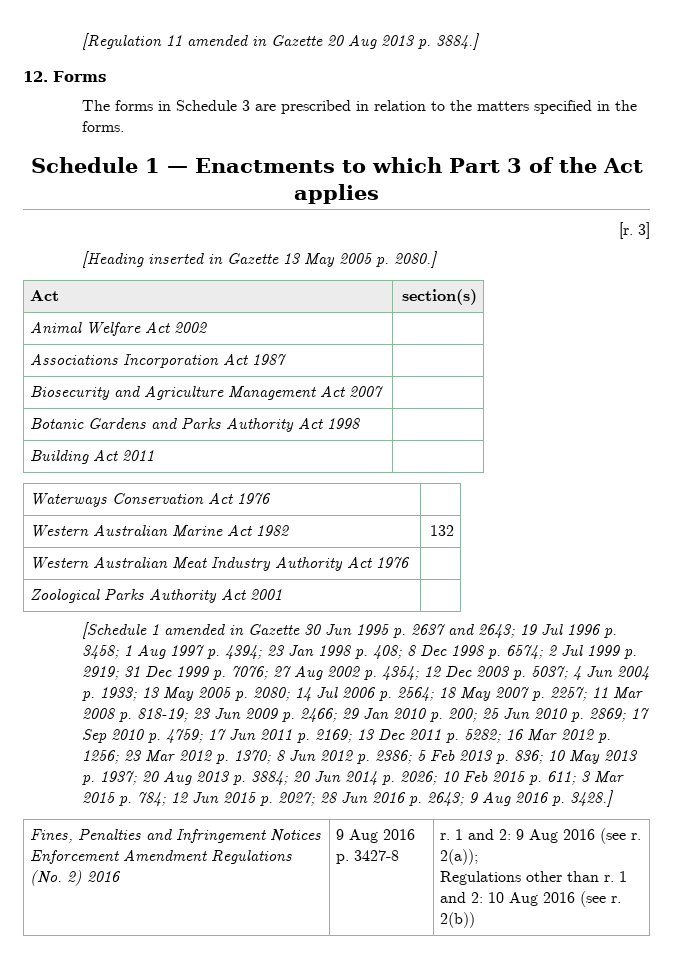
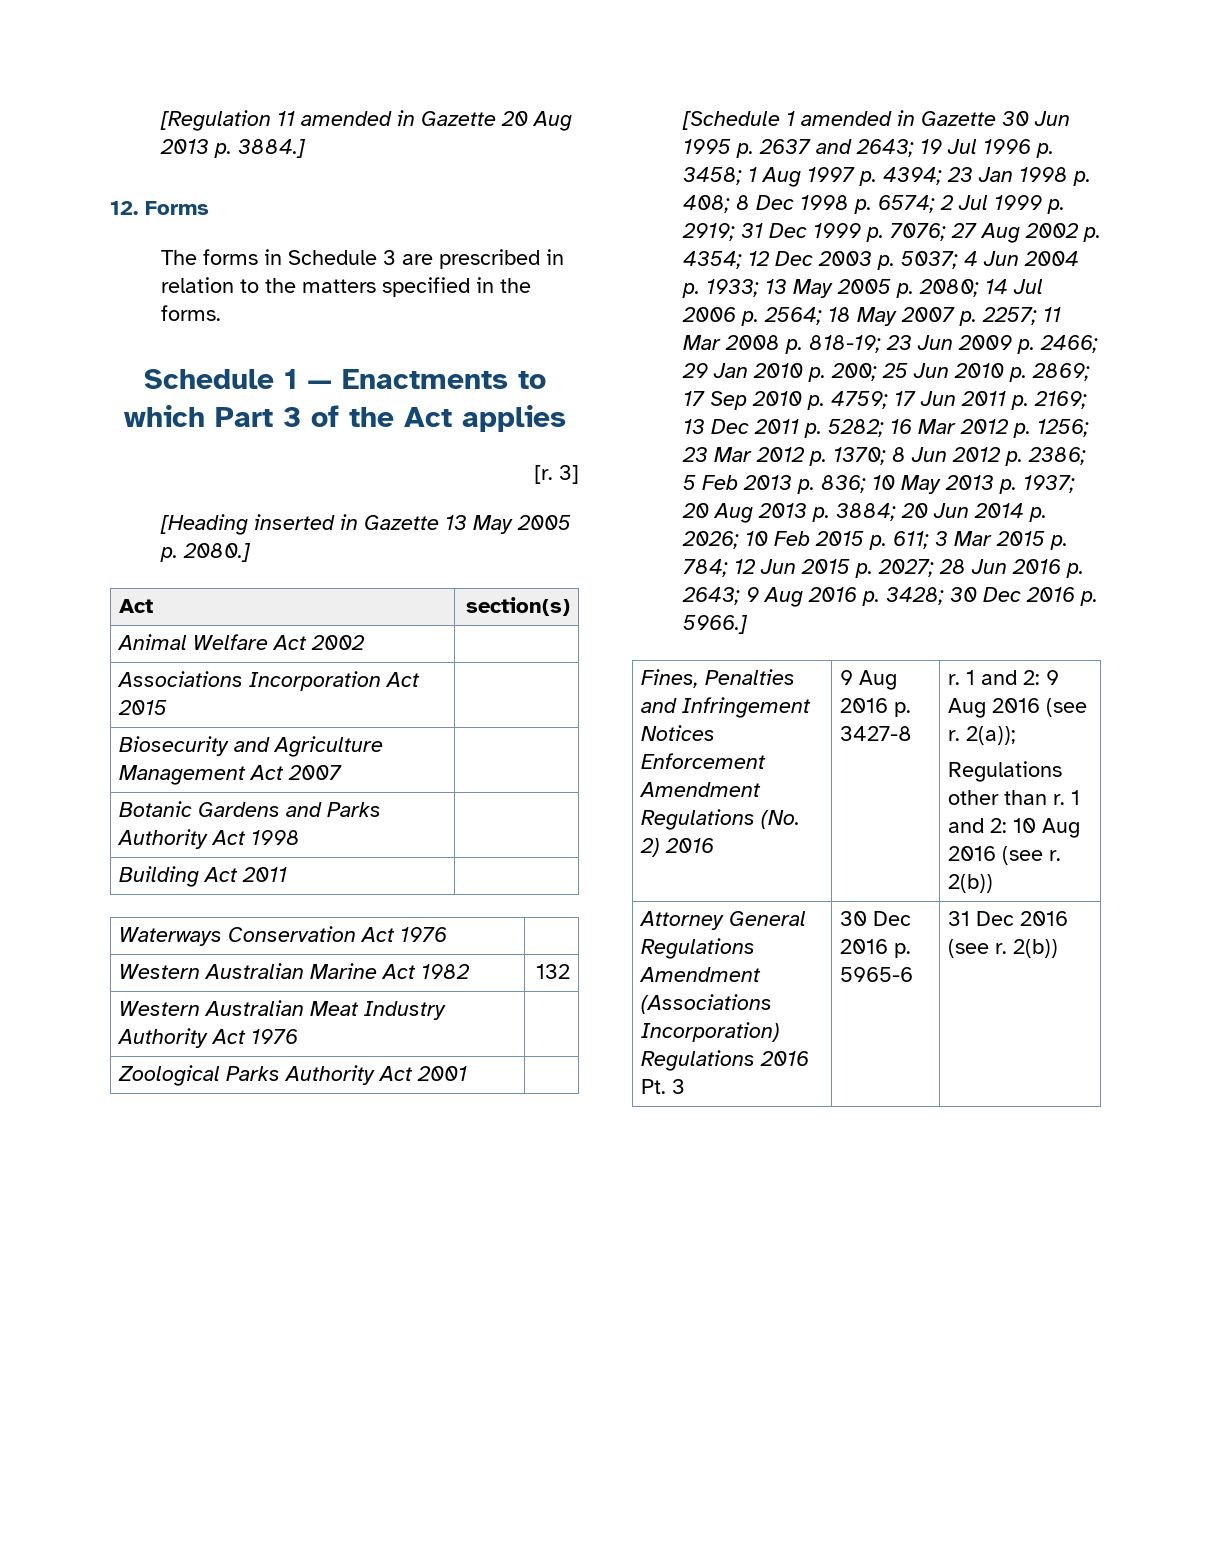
[252,354,287,365] 1987 -> [118,700,168,715] 2015
[569,790,613,807] 3428.] -> [885,587,1098,606] [682,615,748,634] 3428; 30 Dec 2016 p. 5966.]
(476, 920) none -> [639,911,807,930] [641,938,756,959] [639,967,762,982] [641,994,773,1014] [641,1022,781,1042] [641,1050,810,1071] [641,1079,686,1094] [840,911,912,926] [840,939,912,958] [840,967,914,982] [948,911,1069,926] [948,939,1059,958] // Attorney General Regulations Amendment (Associations Incorporation) Regulations 2016 Pt. 3 | 30 Dec 2016 p. 5965-6 | 31 Dec 2016 (see r. 2(b))

